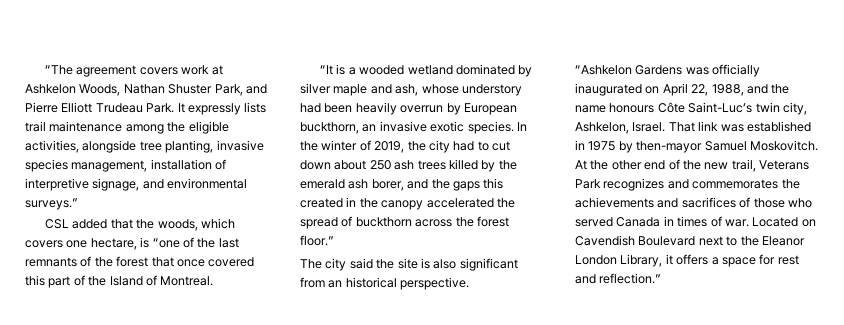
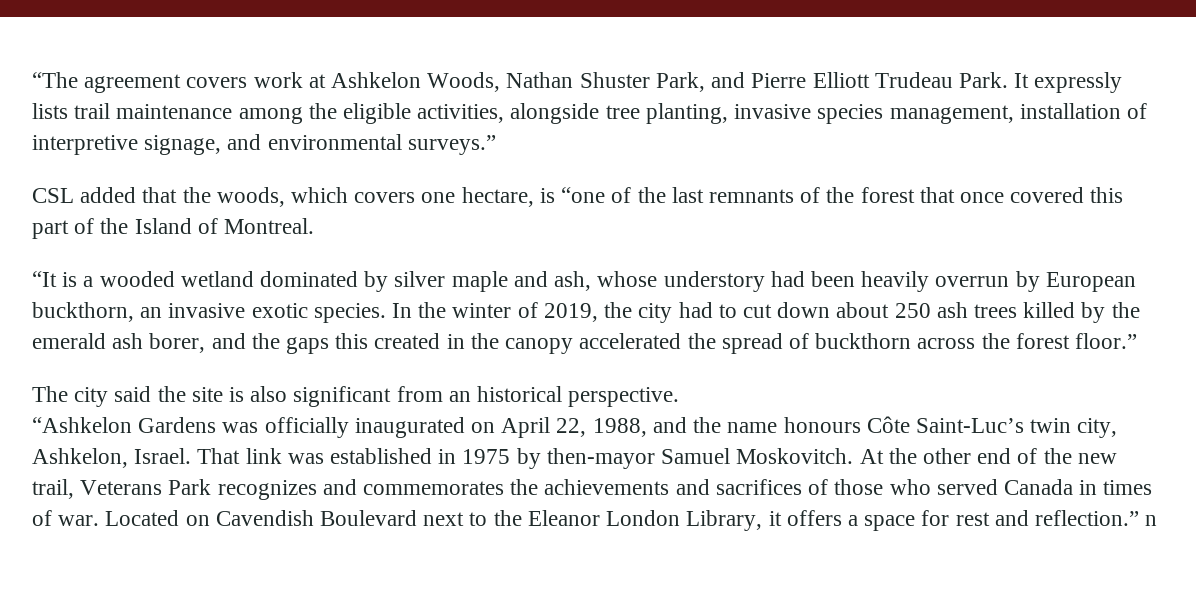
(662, 278) none -> [1145,515,1158,526] n

